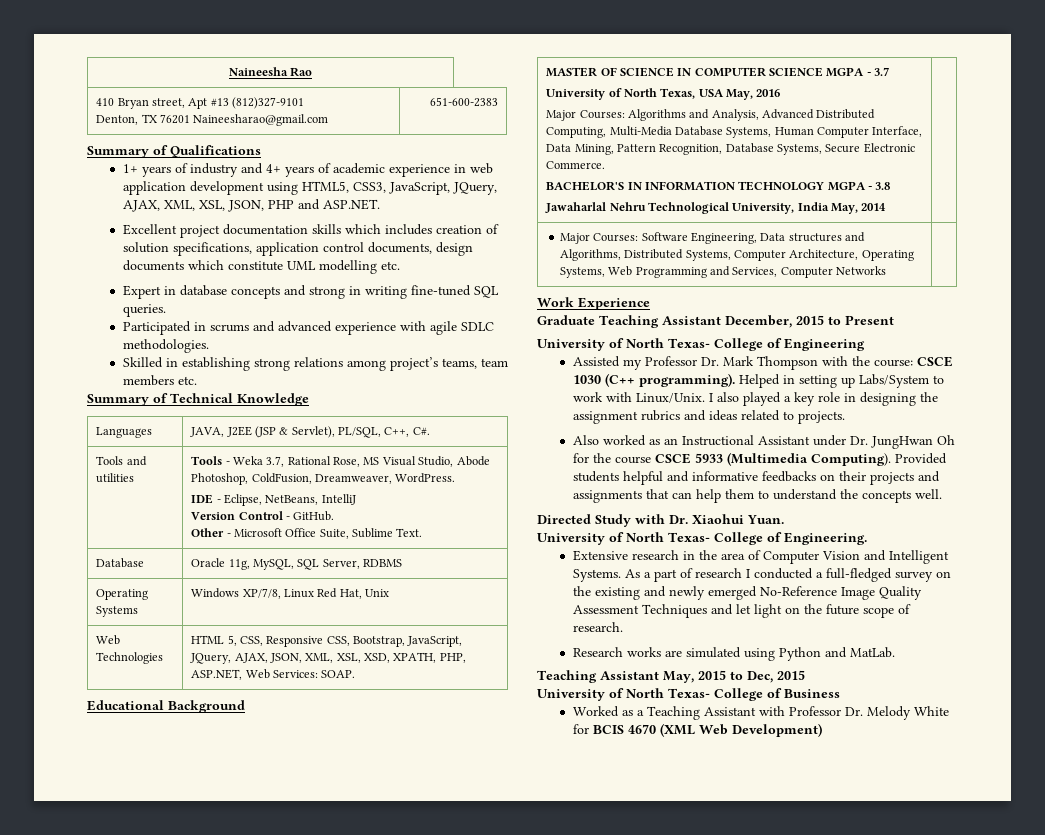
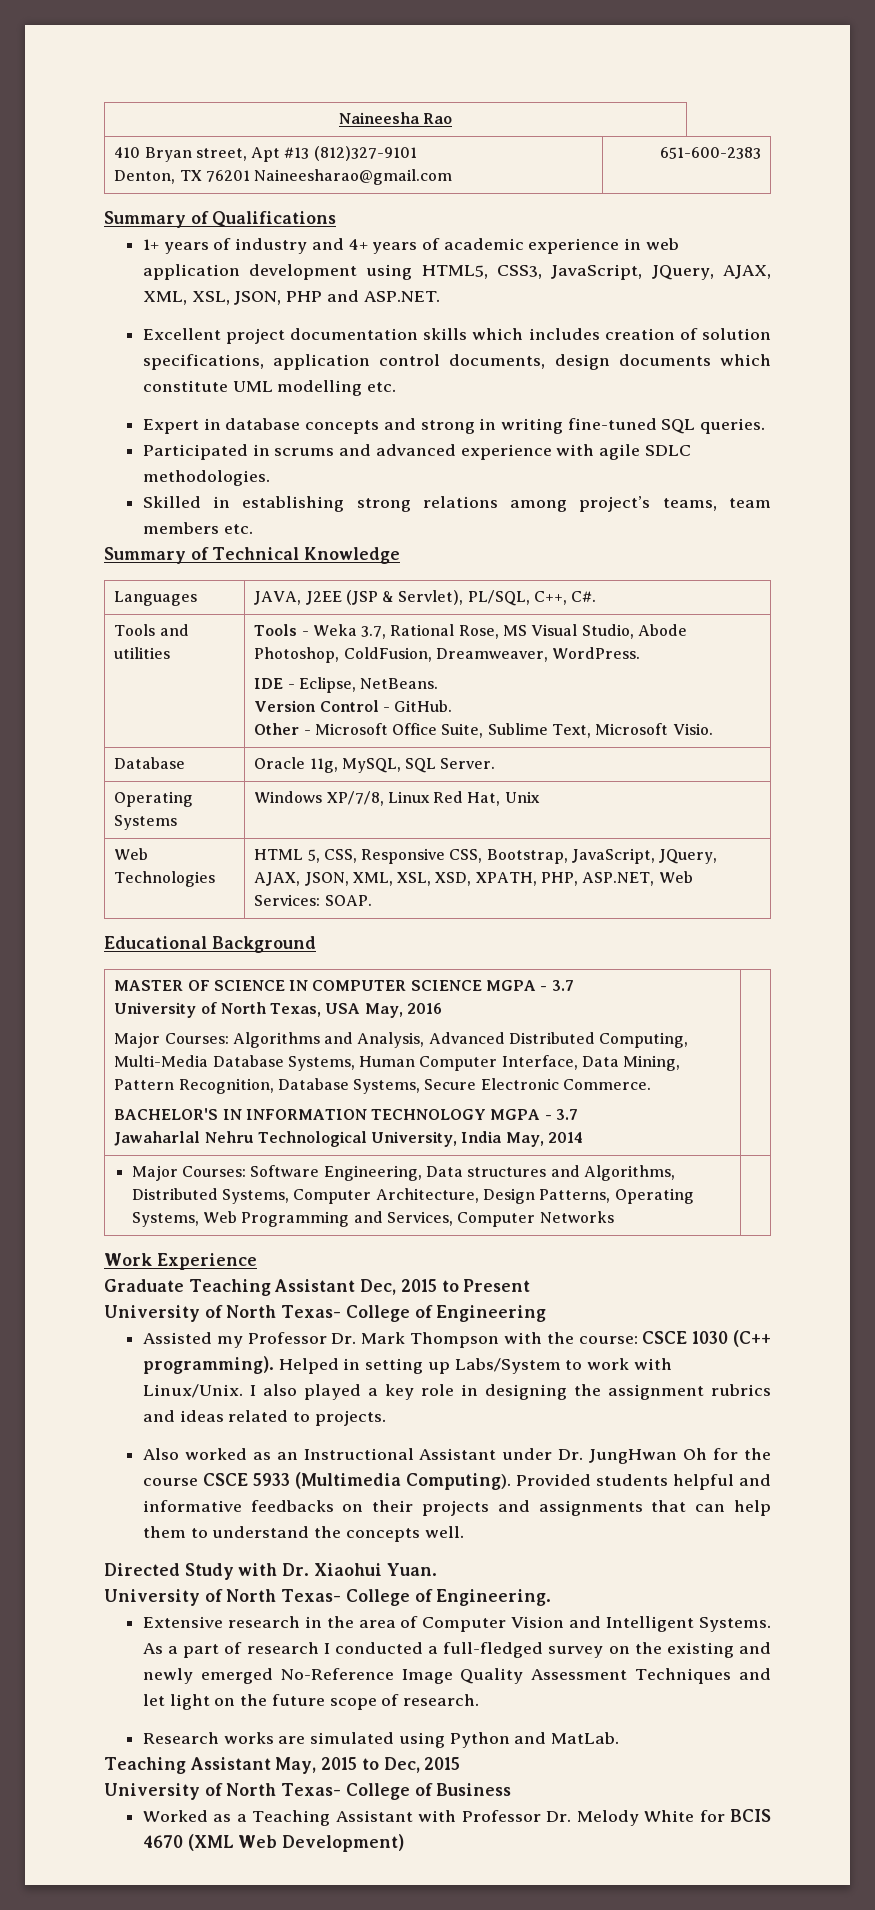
[265,494,356,505] NetBeans, IntelliJ -> [360,678,439,689] NetBeans.
[396,528,423,537] Text. -> [552,723,713,738] Text, Microsoft Visio.
[322,559,403,569] Server, RDBMS -> [440,758,496,769] Server.
[875,182,891,190] 3.8 -> [556,1109,579,1120] 3.7
(859, 254) none -> [483,1188,611,1204] Design Patterns,
[725,315,792,328] December, -> [360,1279,397,1295] Dec,

